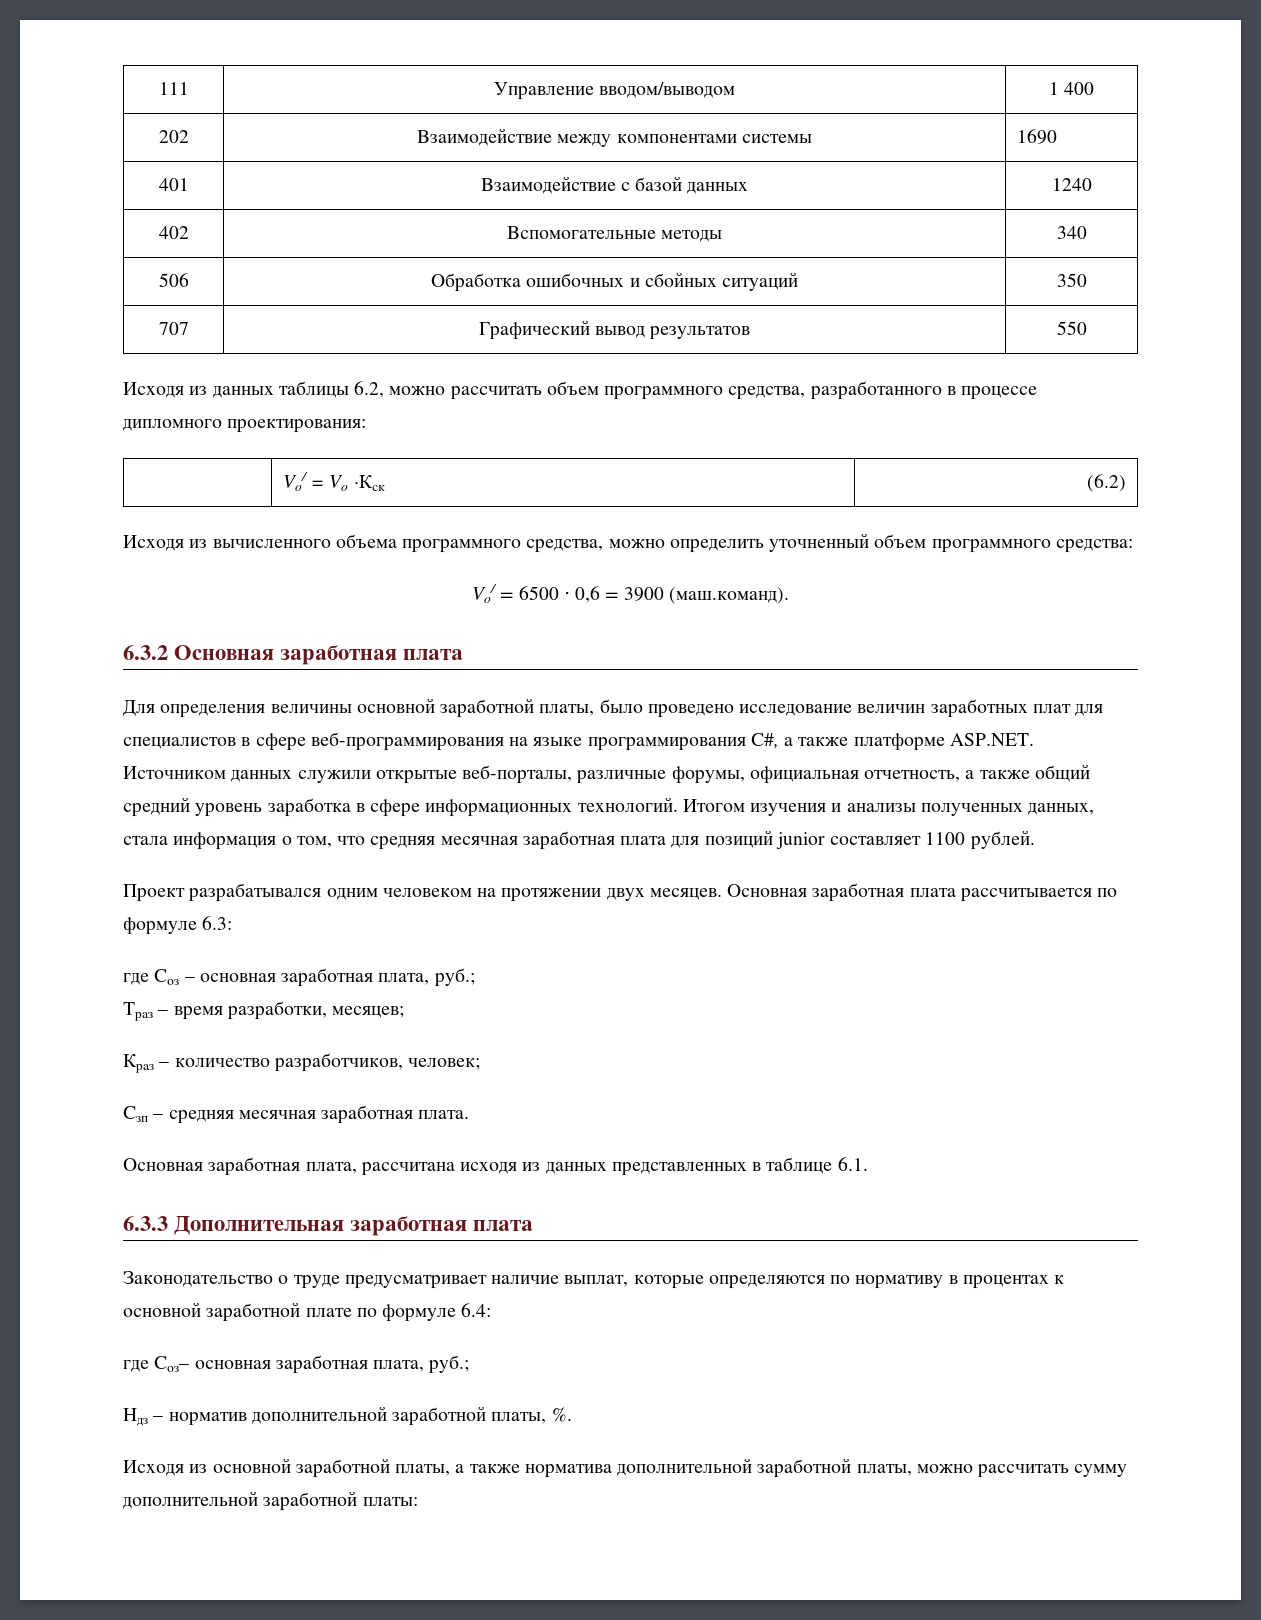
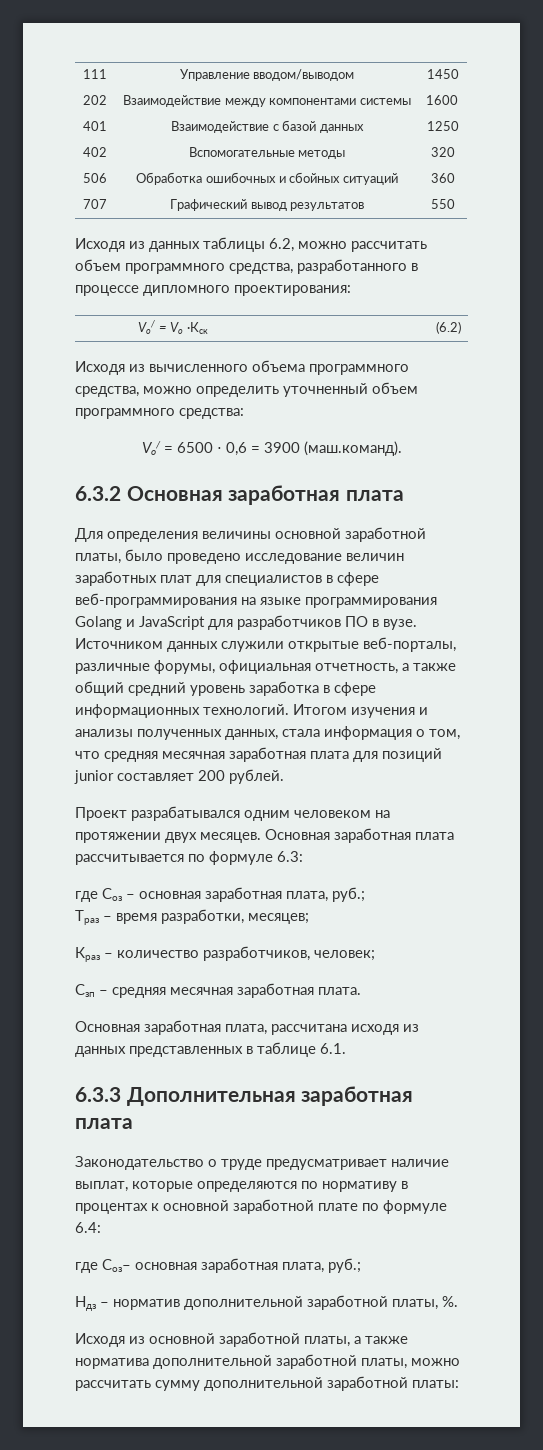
[1048,82,1095,95] 1 400 -> [427,69,459,79] 1450
[1016,129,1057,144] 1690 -> [426,95,459,105] 1600
[1051,178,1092,191] 1240 -> [427,121,459,131] 1250
[1056,226,1087,239] 340 -> [431,147,455,157] 320
[1056,273,1087,287] 350 -> [431,173,455,183] 360
[750,733,1034,751] С#, а также платформе ASP.NET. -> [75,615,417,630] Golang и JavaScript для разработчиков ПО в вузе.
[925,832,966,845] 1100 -> [198,770,225,781] 200

